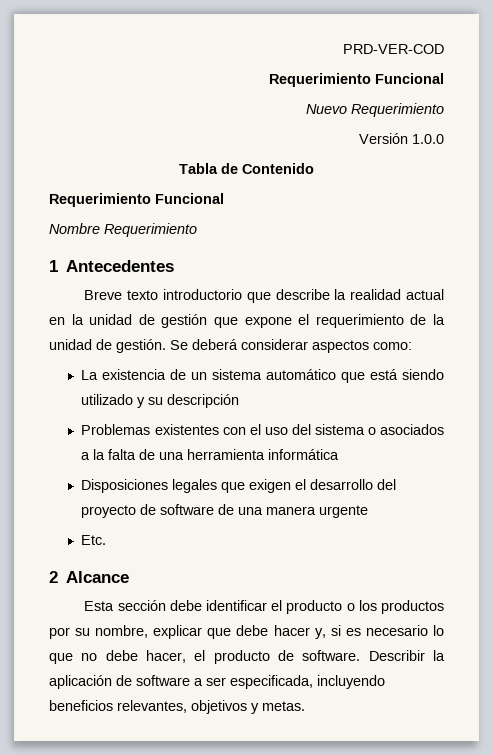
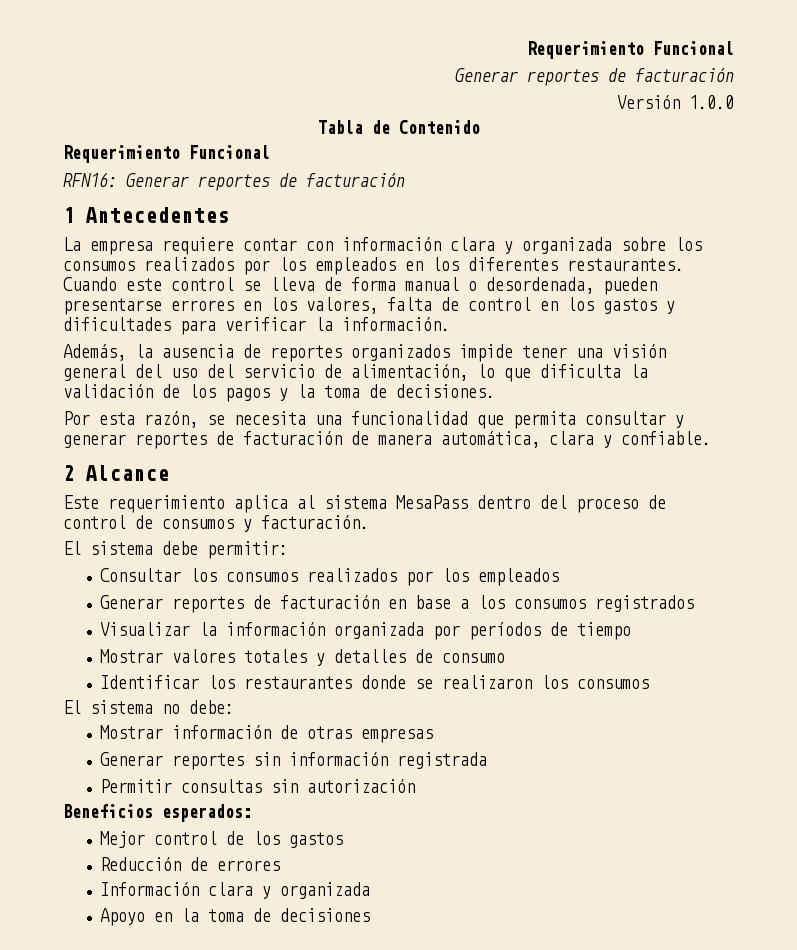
[343,44,444,54] [269,73,444,87] [306,103,444,117] PRD-VER-COD // Requerimiento Funcional // Nuevo Requerimiento -> [527,41,734,59] [455,68,734,86] Requerimiento Funcional // Generar reportes de facturación
[49,223,197,237] [49,260,174,272] [84,289,444,303] [49,314,445,328] [49,339,412,353] [81,369,444,383] [81,394,240,408] [81,424,444,435] [81,449,340,460] [81,479,397,493] [81,504,369,518] [81,535,107,545] [49,571,129,583] [84,600,444,614] [49,625,444,639] [49,650,445,664] [49,675,385,689] [49,700,305,714] Nombre Requerimiento // 1 Antecedentes // Breve texto introductorio que describe la realidad actual en la unidad de gestión que expone el requerimiento de la unidad de gestión. Se deberá considerar aspectos como: // La existencia de un sistema automático que está siendo utilizado y su descripción // Problemas existentes con el uso del sistema o asociados a la falta de una herramienta informática // Disposiciones legales que exigen el desarrollo del proyecto de software de una manera urgente // Etc. // 2 Alcance // Esta sección debe identificar el producto o los productos por su nombre, explicar que debe hacer y, si es necesario lo que no debe hacer, el producto de software. Describir la aplicación de software a ser especificada, incluyendo beneficios relevantes, objetivos y metas. -> [63,172,405,191] [63,207,229,223] [63,237,702,255] [63,257,684,275] [63,277,657,295] [63,297,675,315] [63,317,450,335] [63,344,666,362] [63,364,648,382] [63,384,495,402] [63,411,684,429] [63,431,711,449] [63,465,169,481] [63,495,666,513] [63,515,369,532] [63,541,288,559] [99,568,559,586] [99,595,694,613] [99,622,631,640] [99,649,505,666] [99,675,649,689] [63,700,234,714] [99,725,433,743] [99,752,487,770] [99,779,415,793] [63,804,252,822] [99,831,343,848] [99,857,280,871] [99,882,370,899] [99,908,370,926] RFN16: Generar reportes de facturación // 1 Antecedentes // La empresa requiere contar con información clara y organizada sobre los consumos realizados por los empleados en los diferentes restaurantes. Cuando este control se lleva de forma manual o desordenada, pueden presentarse errores en los valores, falta de control en los gastos y dificultades para verificar la información. // Además, la ausencia de reportes organizados impide tener una visión general del uso del servicio de alimentación, lo que dificulta la validación de los pagos y la toma de decisiones. // Por esta razón, se necesita una funcionalidad que permita consultar y generar reportes de facturación de manera automática, clara y confiable. // 2 Alcance // Este requerimiento aplica al sistema MesaPass dentro del proceso de control de consumos y facturación. // El sistema debe permitir: // Consultar los consumos realizados por los empleados // Generar reportes de facturación en base a los consumos registrados // Visualizar la información organizada por períodos de tiempo // Mostrar valores totales y detalles de consumo // Identificar los restaurantes donde se realizaron los consumos // El sistema no debe: // Mostrar información de otras empresas // Generar reportes sin información registrada // Permitir consultas sin autorización // Beneficios esperados: // Mejor control de los gastos // Reducción de errores // Información clara y organizada // Apoyo en la toma de decisiones

